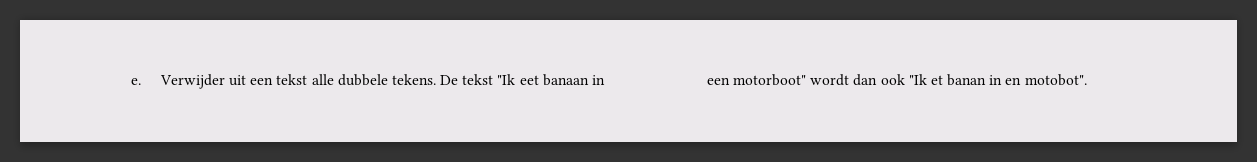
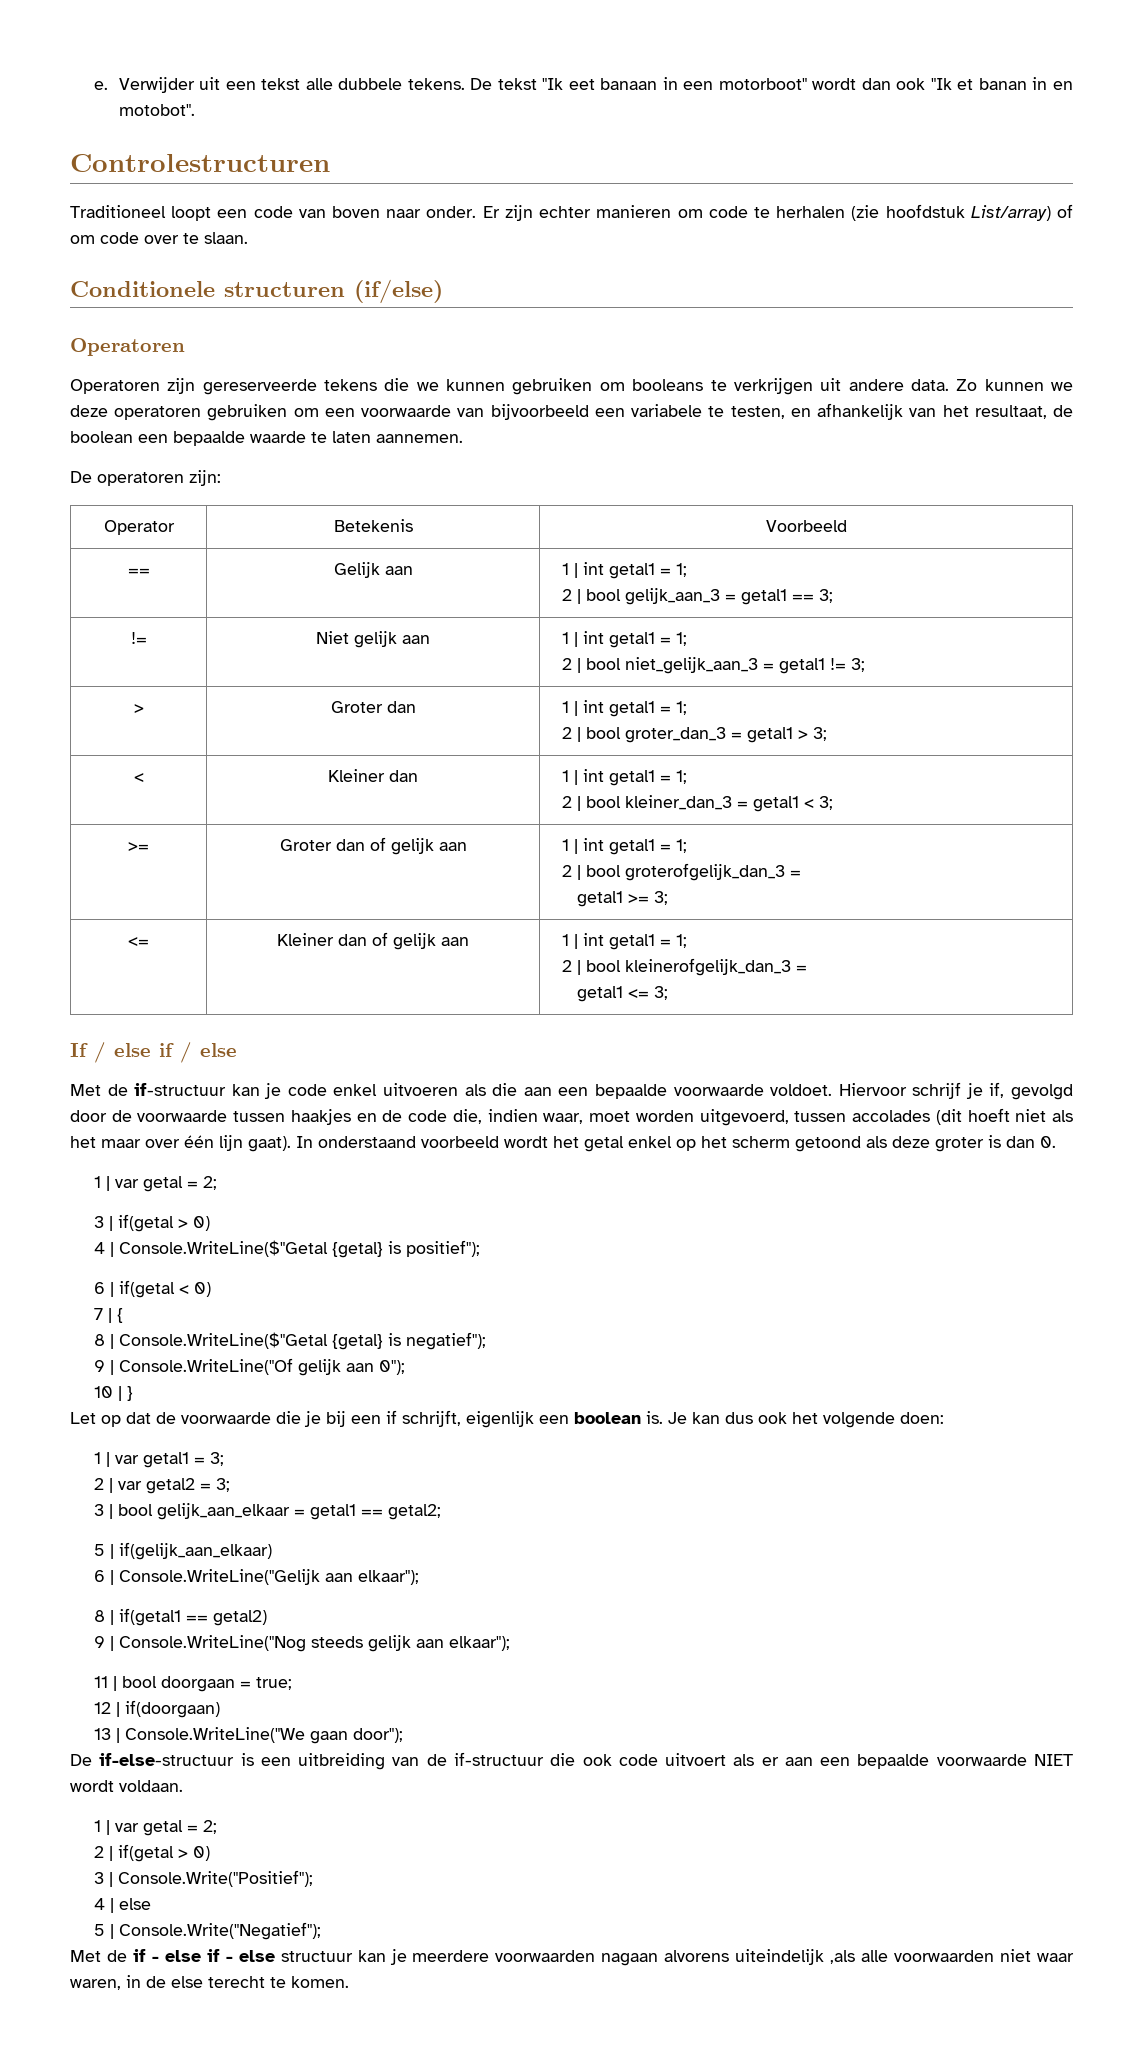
(1087, 80) none -> [70,154,330,172] [70,204,1073,221] [70,232,248,244] [70,279,443,304] [70,338,185,356] [70,378,1074,395] [70,403,1074,421] [70,431,463,446] [70,470,221,486] [103,520,175,535] [333,519,413,532] [765,520,847,532] [127,568,150,575] [333,562,413,578] [562,562,688,579] [562,588,834,605] [130,632,147,644] [316,631,430,648] [562,631,688,648] [562,657,866,674] [133,704,144,713] [330,701,416,713] [562,700,688,717] [562,727,828,743] [133,773,144,782] [328,769,418,782] [562,769,688,786] [562,795,834,812] [128,842,149,851] [279,837,467,855] [562,838,688,855] [562,863,802,881] [576,891,668,907] [128,937,149,946] [277,932,469,950] [562,933,688,950] [562,958,808,976] [576,986,668,1002] [70,1042,237,1063] [70,1082,1073,1100] [70,1108,1073,1126] [70,1135,1056,1152] [94,1176,218,1192] [94,1214,211,1232] [94,1240,481,1258] [94,1280,212,1298] [94,1308,124,1323] [94,1332,487,1350] [94,1358,406,1376] [94,1386,134,1401] [70,1410,944,1428] [94,1452,225,1468] [94,1478,231,1494] [94,1503,442,1520] [94,1542,273,1560] [94,1569,420,1585] [94,1608,268,1626] [94,1635,511,1652] [94,1676,293,1692] [94,1700,221,1718] [94,1727,404,1744] [70,1752,1074,1770] [70,1780,183,1792] [94,1820,218,1836] [94,1844,211,1862] [94,1870,314,1887] [94,1898,152,1913] [94,1922,322,1940] [70,1949,1075,1966] [70,1975,349,1990] // Controlestructuren // Traditioneel loopt een code van boven naar onder. Er zijn echter manieren om code te herhalen (zie hoofdstuk List/array) of om code over te slaan. // Conditionele structuren (if/else) // Operatoren // Operatoren zijn gereserveerde tekens die we kunnen gebruiken om booleans te verkrijgen uit andere data. Zo kunnen we deze operatoren gebruiken om een voorwaarde van bijvoorbeeld een variabele te testen, en afhankelijk van het resultaat, de boolean een bepaalde waarde te laten aannemen. // De operatoren zijn: // Operator | Betekenis | Voorbeeld // == | Gelijk aan | 1 | int getal1 = 1; // 2 | bool gelijk_aan_3 = getal1 == 3; // != | Niet gelijk aan | 1 | int getal1 = 1; // 2 | bool niet_gelijk_aan_3 = getal1 != 3; // > | Groter dan | 1 | int getal1 = 1; // 2 | bool groter_dan_3 = getal1 > 3; // < | Kleiner dan | 1 | int getal1 = 1; // 2 | bool kleiner_dan_3 = getal1 < 3; // >= | Groter dan of gelijk aan | 1 | int getal1 = 1; // 2 | bool groterofgelijk_dan_3 = // getal1 >= 3; // <= | Kleiner dan of gelijk aan | 1 | int getal1 = 1; // 2 | bool kleinerofgelijk_dan_3 = // getal1 <= 3; // If / else if / else // Met de if-structuur kan je code enkel uitvoeren als die aan een bepaalde voorwaarde voldoet. Hiervoor schrijf je if, gevolgd door de voorwaarde tussen haakjes en de code die, indien waar, moet worden uitgevoerd, tussen accolades (dit hoeft niet als het maar over één lijn gaat). In onderstaand voorbeeld wordt het getal enkel op het scherm getoond als deze groter is dan 0. // 1 | var getal = 2; // 3 | if(getal > 0) // 4 | Console.WriteLine($"Getal {getal} is positief"); // 6 | if(getal < 0) // 7 | { // 8 | Console.WriteLine($"Getal {getal} is negatief"); // 9 | Console.WriteLine("Of gelijk aan 0"); // 10 | } // Let op dat de voorwaarde die je bij een if schrijft, eigenlijk een boolean is. Je kan dus ook het volgende doen: // 1 | var getal1 = 3; // 2 | var getal2 = 3; // 3 | bool gelijk_aan_elkaar = getal1 == getal2; // 5 | if(gelijk_aan_elkaar) // 6 | Console.WriteLine("Gelijk aan elkaar"); // 8 | if(getal1 == getal2) // 9 | Console.WriteLine("Nog steeds gelijk aan elkaar"); // 11 | bool doorgaan = true; // 12 | if(doorgaan) // 13 | Console.WriteLine("We gaan door"); // De if-else-structuur is een uitbreiding van de if-structuur die ook code uitvoert als er aan een bepaalde voorwaarde NIET wordt voldaan. // 1 | var getal = 2; // 2 | if(getal > 0) // 3 | Console.Write("Positief"); // 4 | else // 5 | Console.Write("Negatief"); // Met de if - else if - else structuur kan je meerdere voorwaarden nagaan alvorens uiteindelijk ,als alle voorwaarden niet waar waren, in de else terecht te komen.

